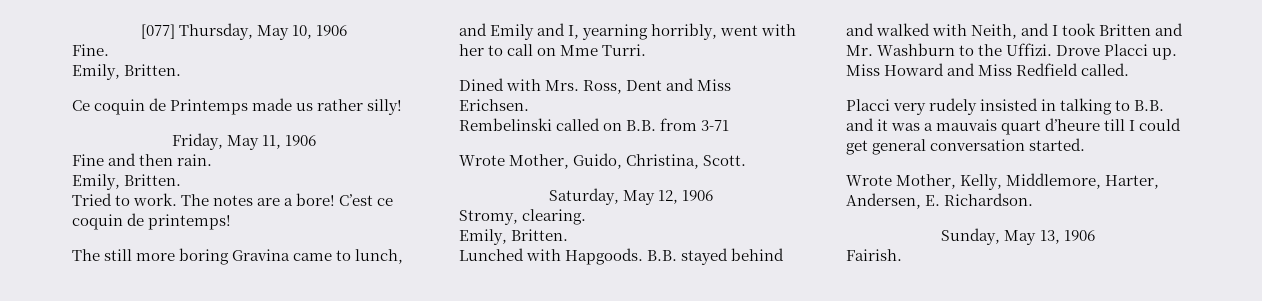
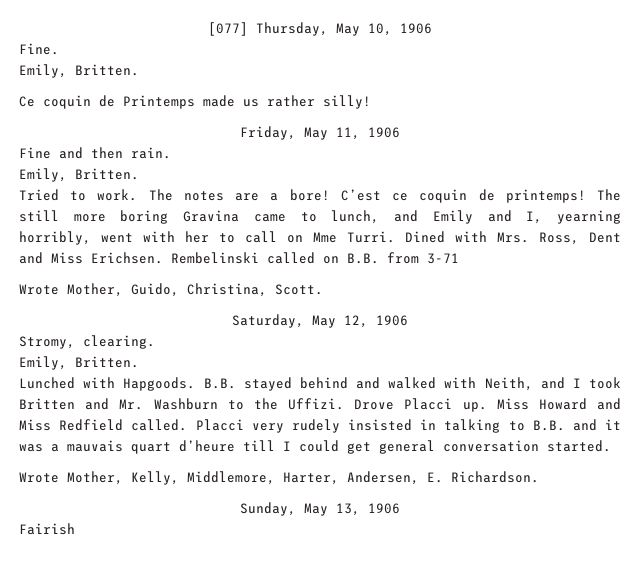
(232, 222) // -> (586, 196) none
(647, 50) // -> (395, 237) none
(529, 105) // -> (163, 258) none
(1130, 69) // -> (188, 425) none
[846,249,902,261] Fairish. -> [19,523,75,535] Fairish

